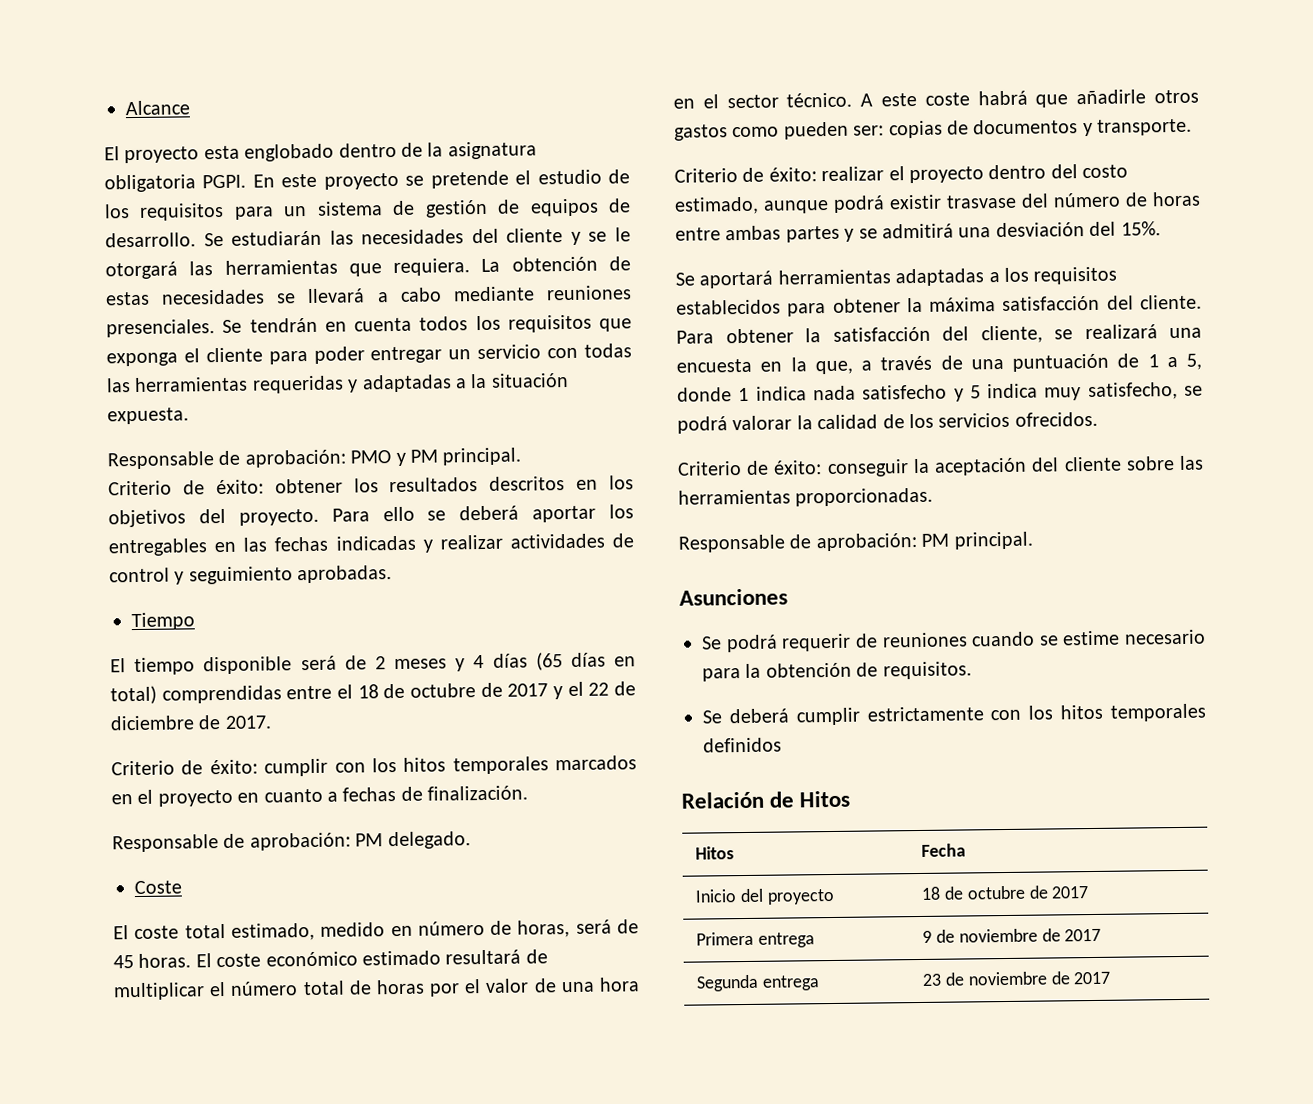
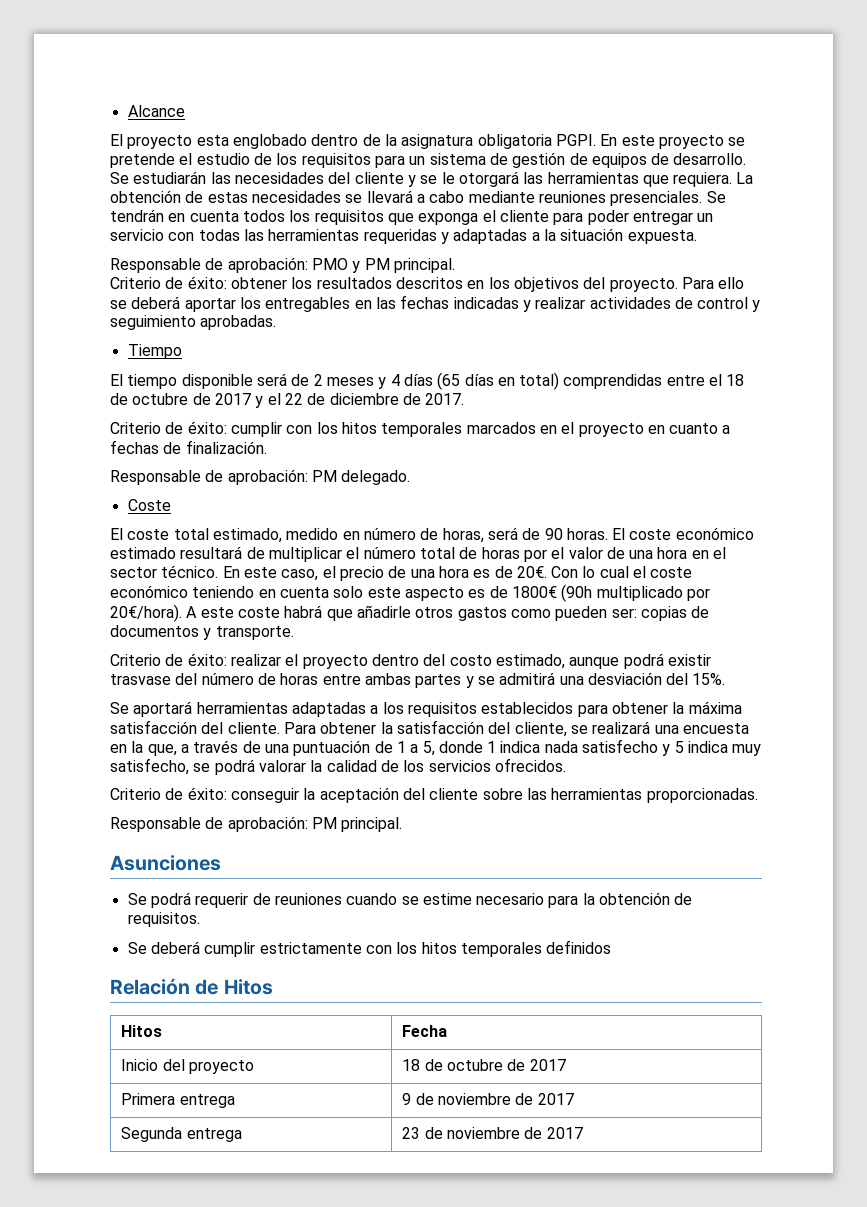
[113,955,134,969] 45 -> [544,528,563,540] 90
(853, 100) none -> [222,566,693,581] [110,584,710,602] [110,604,182,622] En este caso, el precio de una hora es de 20€. Con lo cual el coste económico teniendo en cuenta solo este aspecto es de 1800€ (90h multiplicado por 20€/hora).

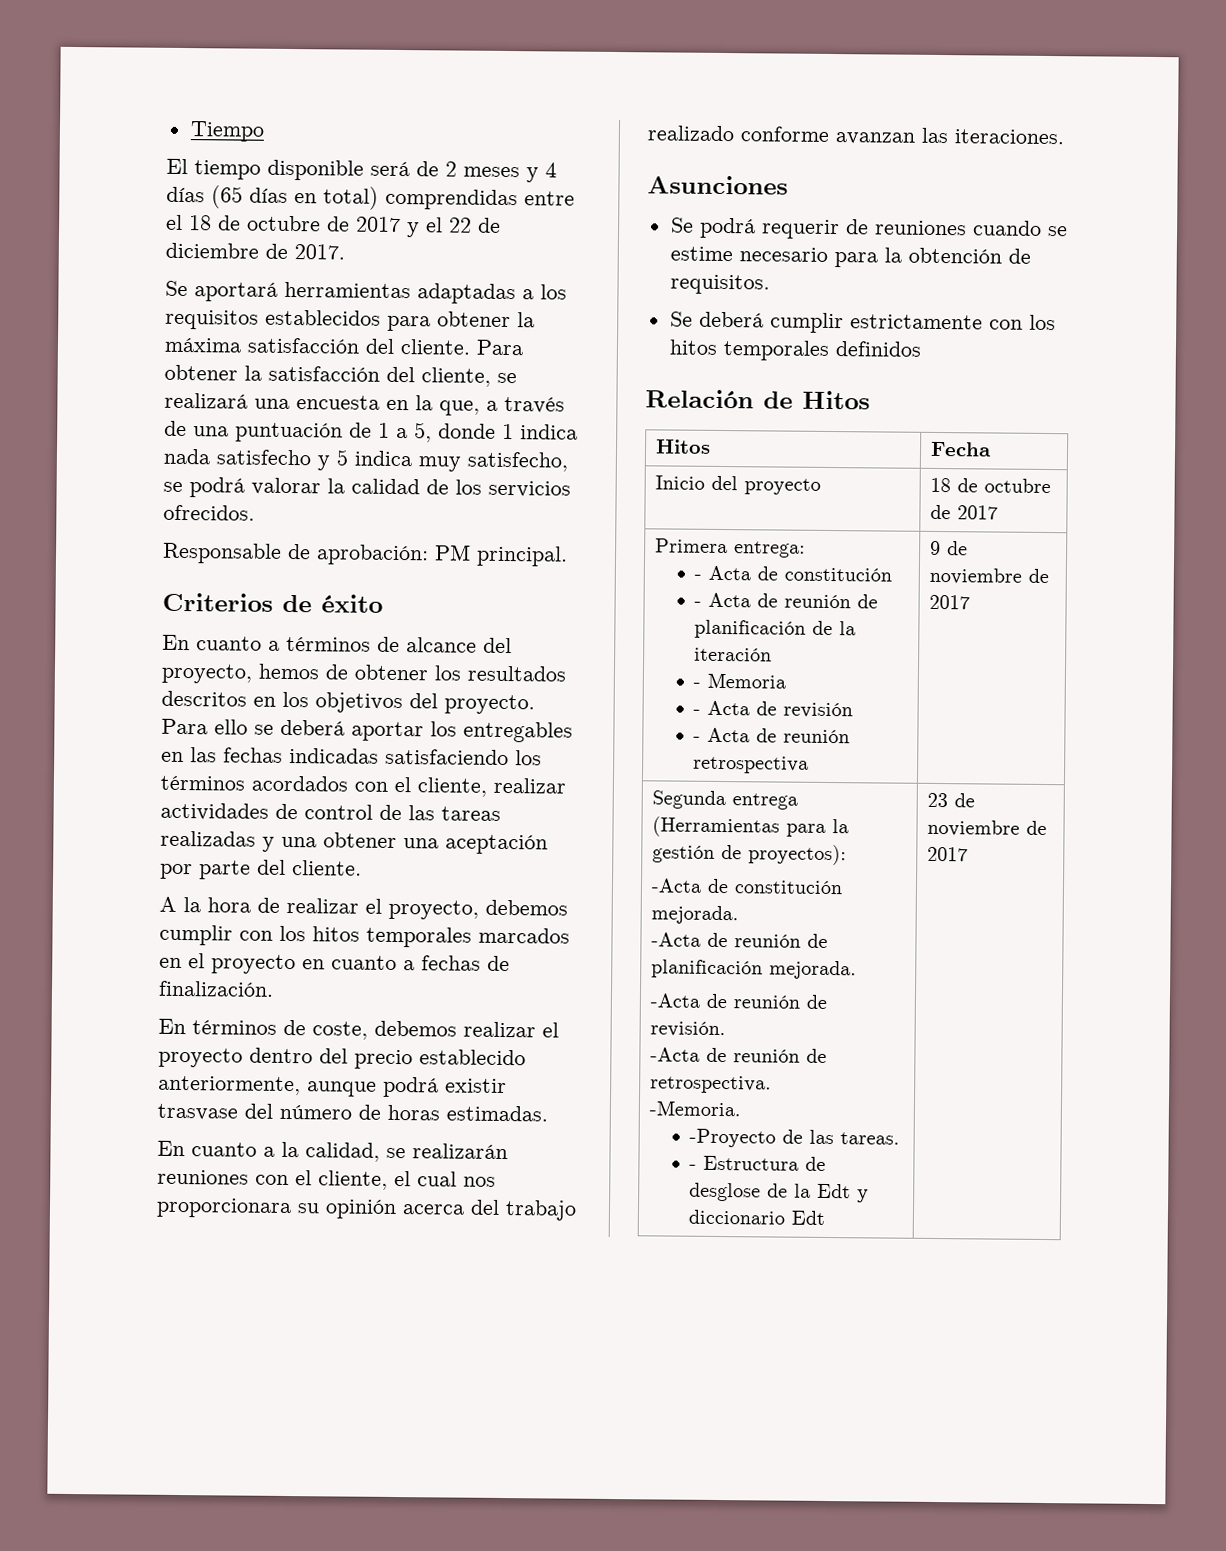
[127,105,185,117] [110,134,746,149] [110,152,747,168] [110,171,754,187] [110,190,726,206] [110,209,714,225] [110,228,697,244] [110,257,455,273] [110,276,745,292] [110,295,761,312] [110,315,277,330] Alcance // El proyecto esta englobado dentro de la asignatura obligatoria PGPI. En este proyecto se pretende el estudio de los requisitos para un sistema de gestión de equipos de desarrollo. Se estudiarán las necesidades del cliente y se le otorgará las herramientas que requiera. La obtención de estas necesidades se llevará a cabo mediante reuniones presenciales. Se tendrán en cuenta todos los requisitos que exponga el cliente para poder entregar un servicio con todas las herramientas requeridas y adaptadas a la situación expuesta. // Responsable de aprobación: PMO y PM principal. // Criterio de éxito: obtener los resultados descritos en los objetivos del proyecto. Para ello se deberá aportar los entregables en las fechas indicadas y realizar actividades de control y seguimiento aprobadas. // -> (189, 131) none
[110,421,731,437] [110,440,267,454] [110,469,411,485] [127,499,171,511] [110,527,754,543] [110,546,727,562] [110,565,693,581] [110,584,710,602] [110,604,710,622] [110,625,294,640] [110,653,711,669] [110,672,726,688] // Criterio de éxito: cumplir con los hitos temporales marcados en el proyecto en cuanto a fechas de finalización. // Responsable de aprobación: PM delegado. // Coste // El coste total estimado, medido en número de horas, será de 90 horas. El coste económico estimado resultará de multiplicar el número total de horas por el valor de una hora en el sector técnico. En este caso, el precio de una hora es de 20€. Con lo cual el coste económico teniendo en cuenta solo este aspecto es de 1800€ (90h multiplicado por 20€/hora). A este coste habrá que añadirle otros gastos como pueden ser: copias de documentos y transporte. // Criterio de éxito: realizar el proyecto dentro del costo estimado, aunque podrá existir trasvase del número de horas entre ambas partes y se admitirá una desviación del 15%. -> (345, 252) none
[110,787,758,803] // Criterio de éxito: conseguir la aceptación del cliente sobre las herramientas proporcionadas. -> (255, 512) none
(403, 824) none -> [162,592,383,613] [162,634,512,654] [161,663,567,684] [161,690,535,715] [161,718,573,743] [161,747,542,766] [160,775,566,797] [160,802,501,821] [160,830,548,855] [160,859,362,880] [159,896,568,920] [159,924,570,948] [159,953,510,975] [158,980,274,997] [158,1018,559,1040] [158,1047,526,1070] [158,1075,507,1098] [157,1103,548,1122] [157,1140,508,1162] [157,1169,496,1190] [156,1197,577,1221] [647,125,1064,145] // Criterios de éxito // En cuanto a términos de alcance del proyecto, hemos de obtener los resultados descritos en los objetivos del proyecto. Para ello se deberá aportar los entregables en las fechas indicadas satisfaciendo los términos acordados con el cliente, realizar actividades de control de las tareas realizadas y una obtener una aceptación por parte del cliente. // A la hora de realizar el proyecto, debemos cumplir con los hitos temporales marcados en el proyecto en cuanto a fechas de finalización. // En términos de coste, debemos realizar el proyecto dentro del precio establecido anteriormente, aunque podrá existir trasvase del número de horas estimadas. // En cuanto a la calidad, se realizarán reuniones con el cliente, el cual nos proporcionara su opinión acerca del trabajo realizado conforme avanzan las iteraciones.
[179,1094,235,1108] entrega -> [733,541,806,558] [694,565,893,582] [694,592,879,609] [694,619,857,639] [694,647,773,662] [693,672,787,689] [693,700,854,719] [693,727,851,744] [693,755,810,774] entrega: // - Acta de constitución // - Acta de reunión de planificación de la iteración // - Memoria // - Acta de revisión // - Acta de reunión retrospectiva
(242, 1135) none -> [651,816,849,838] [651,844,847,866] [650,878,843,895] [650,905,739,925] [650,932,828,948] [650,959,857,980] [649,993,827,1009] [649,1021,726,1038] [649,1047,827,1063] [649,1075,772,1094] [648,1100,741,1117] [689,1128,901,1148] [689,1155,827,1171] [689,1182,870,1203] [688,1209,826,1225] (Herramientas para la gestión de proyectos): // -Acta de constitución mejorada. // -Acta de reunión de planificación mejorada. // -Acta de reunión de revisión. // -Acta de reunión de retrospectiva. // -Memoria. // -Proyecto de las tareas. // - Estructura de desglose de la Edt y diccionario Edt

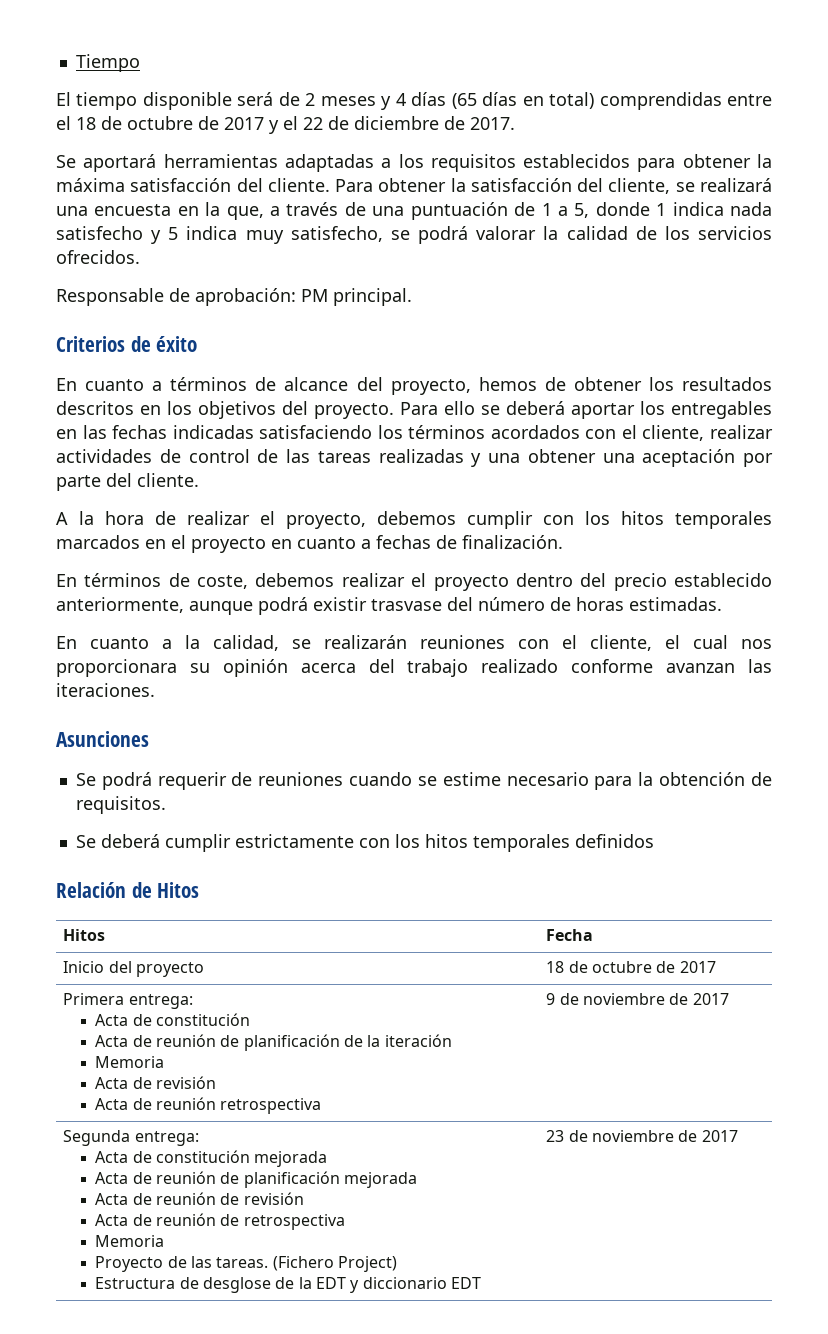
[694,574,703,580] - -> (193, 1001) none
[694,601,703,607] - -> (250, 1019) none
[693,672,787,689] [693,709,702,715] - Memoria // - -> [95,1056,165,1068] Memoria //
[693,736,702,742] - -> (216, 1082) none
[731,793,798,810] [651,816,849,838] [651,844,847,866] [650,878,843,895] [650,905,739,925] [650,932,828,948] [650,959,857,980] [649,993,827,1009] [649,1021,726,1038] [649,1047,827,1063] [649,1075,772,1094] [648,1100,741,1117] [689,1128,777,1148] entrega (Herramientas para la gestión de proyectos): // -Acta de constitución mejorada. // -Acta de reunión de planificación mejorada. // -Acta de reunión de revisión. // -Acta de reunión de retrospectiva. // -Memoria. // -Proyecto -> [134,1131,199,1146] [95,1150,328,1167] [95,1171,417,1188] [95,1192,304,1205] [95,1213,345,1230] [95,1235,165,1247] [95,1256,164,1272] entrega: // Acta de constitución mejorada // Acta de reunión de planificación mejorada // Acta de reunión de revisión // Acta de reunión de retrospectiva // Memoria // Proyecto
[689,1164,698,1170] // - -> [272,1256,397,1272] (Fichero Project) //
[817,1183,852,1199] Edt -> [315,1277,346,1289] EDT
[791,1210,826,1225] Edt -> [450,1277,481,1289] EDT

